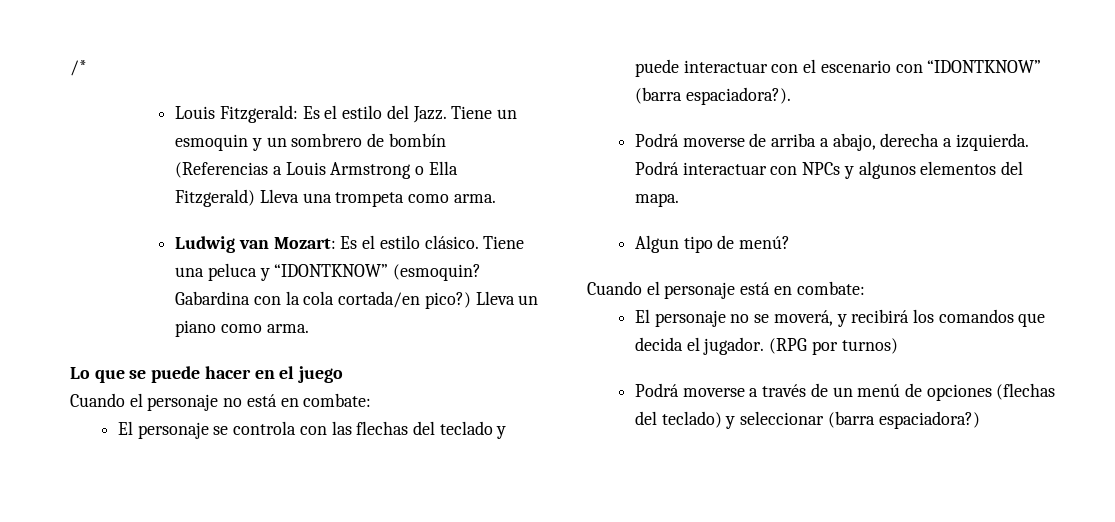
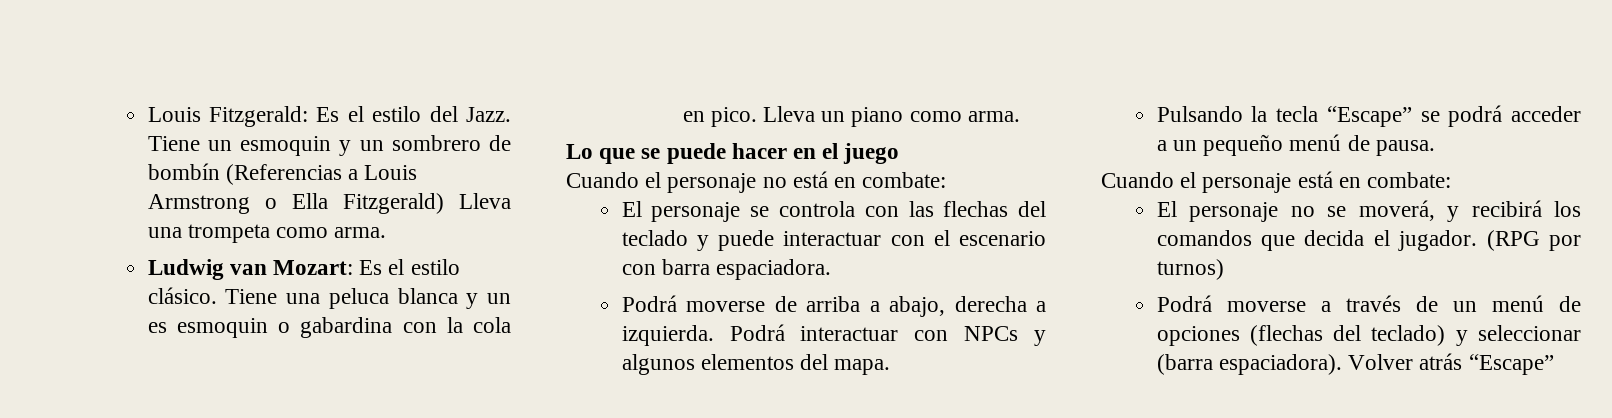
[70,60,87,76] /* // -> (147, 114) none
[259,264,482,281] [175,291,251,305] y “IDONTKNOW” (esmoquin? Gabardina -> [397,288,512,309] [147,317,393,338] blanca y un es esmoquin o gabardina
[338,291,471,309] cortada/en pico?) -> [682,107,757,127] en pico.
[927,60,1042,73] [634,87,791,105] “IDONTKNOW” (barra espaciadora?). -> [661,259,832,280] barra espaciadora.
[634,235,791,253] Algun tipo de menú? -> [1156,105,1581,127] [1156,134,1435,156] Pulsando la tecla “Escape” se podrá acceder a un pequeño menú de pausa.
[878,411,980,429] espaciadora?) -> [1218,353,1554,375] espaciadora). Volver atrás “Escape”

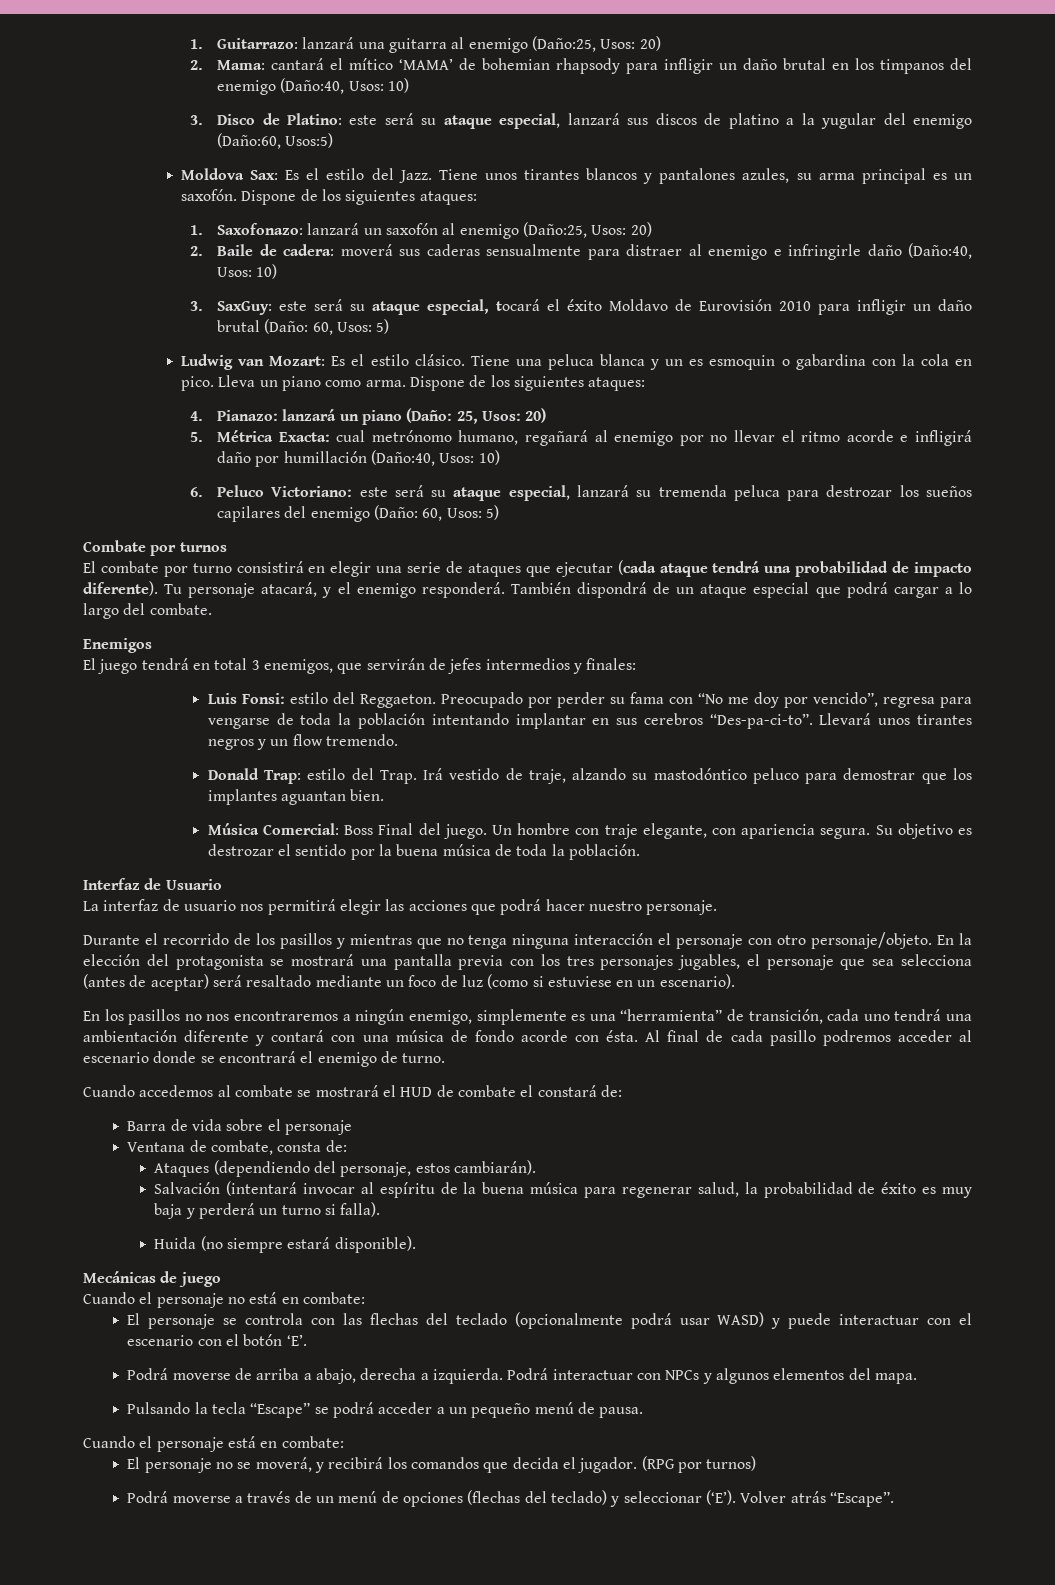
[147,106,308,127] Louis Fitzgerald: -> [190,36,661,53] [190,58,972,74] [217,78,410,95] [190,113,972,129] [217,133,334,149] [181,168,279,180] 1. Guitarrazo: lanzará una guitarra al enemigo (Daño:25, Usos: 20) // 2. Mama: cantará el mítico ‘MAMA’ de bohemian rhapsody para infligir un daño brutal en los timpanos del enemigo (Daño:40, Usos: 10) // 3. Disco de Platino: este será su ataque especial, lanzará sus discos de platino a la yugular del enemigo (Daño:60, Usos:5) // Moldova Sax:
[207,135,512,156] [147,163,418,185] [147,193,511,214] [147,224,387,243] un esmoquin y un sombrero de bombín (Referencias a Louis Armstrong o Ella Fitzgerald) Lleva una trompeta como arma. -> [484,168,972,184] [181,189,477,205] [190,222,652,239] [190,243,972,260] [217,264,278,279] [190,299,972,315] [217,319,390,335] unos tirantes blancos y pantalones azules, su arma principal es un saxofón. Dispone de los siguientes ataques: // 1. Saxofonazo: lanzará un saxofón al enemigo (Daño:25, Usos: 20) // 2. Baile de cadera: moverá sus caderas sensualmente para distraer al enemigo e infringirle daño (Daño:40, Usos: 10) // 3. SaxGuy: este será su ataque especial, tocará el éxito Moldavo de Eurovisión 2010 para infligir un daño brutal (Daño: 60, Usos: 5)
[566,143,839,164] // Lo que se puede hacer en el -> [409,375,646,391] [190,408,547,425] [190,430,973,446] [217,450,500,467] [190,485,972,501] [217,505,499,522] [83,540,227,556] [83,560,973,577] [83,581,972,598] [83,603,212,619] [83,638,152,653] [83,658,637,674] [207,692,972,708] [207,713,972,729] [207,734,399,750] [207,768,973,784] [207,789,385,805] [207,823,973,839] [207,844,641,860] [83,878,222,890] [83,899,718,915] [83,932,972,949] [83,954,972,970] [83,974,735,991] [83,1009,972,1025] [83,1030,972,1046] [83,1051,446,1067] [83,1085,622,1097] [127,1119,353,1135] [127,1140,347,1155] [154,1160,536,1177] [154,1181,972,1198] [154,1202,381,1219] [154,1236,416,1253] [83,1271,178,1283] Dispone de los siguientes ataques: // 4. Pianazo: lanzará un piano (Daño: 25, Usos: 20) // 5. Métrica Exacta: cual metrónomo humano, regañará al enemigo por no llevar el ritmo acorde e infligirá daño por humillación (Daño:40, Usos: 10) // 6. Peluco Victoriano: este será su ataque especial, lanzará su tremenda peluca para destrozar los sueños capilares del enemigo (Daño: 60, Usos: 5) // Combate por turnos // El combate por turno consistirá en elegir una serie de ataques que ejecutar (cada ataque tendrá una probabilidad de impacto diferente). Tu personaje atacará, y el enemigo responderá. También dispondrá de un ataque especial que podrá cargar a lo largo del combate. // Enemigos // El juego tendrá en total 3 enemigos, que servirán de jefes intermedios y finales: // Luis Fonsi: estilo del Reggaeton. Preocupado por perder su fama con “No me doy por vencido”, regresa para vengarse de toda la población intentando implantar en sus cerebros “Des-pa-ci-to”. Llevará unos tirantes negros y un flow tremendo. // Donald Trap: estilo del Trap. Irá vestido de traje, alzando su mastodóntico peluco para demostrar que los implantes aguantan bien. // Música Comercial: Boss Final del juego. Un hombre con traje elegante, con apariencia segura. Su objetivo es destrozar el sentido por la buena música de toda la población. // Interfaz de Usuario // La interfaz de usuario nos permitirá elegir las acciones que podrá hacer nuestro personaje. // Durante el recorrido de los pasillos y mientras que no tenga ninguna interacción el personaje con otro personaje/objeto. En la elección del protagonista se mostrará una pantalla previa con los tres personajes jugables, el personaje que sea selecciona (antes de aceptar) será resaltado mediante un foco de luz (como si estuviese en un escenario). // En los pasillos no nos encontraremos a ningún enemigo, simplemente es una “herramienta” de transición, cada uno tendrá una ambientación diferente y contará con una música de fondo acorde con ésta. Al final de cada pasillo podremos acceder al escenario donde se encontrará el enemigo de turno. // Cuando accedemos al combate se mostrará el HUD de combate el constará de: // Barra de vida sobre el personaje // Ventana de combate, consta de: // Ataques (dependiendo del personaje, estos cambiarán). // Salvación (intentará invocar al espíritu de la buena música para regenerar salud, la probabilidad de éxito es muy baja y perderá un turno si falla). // Huida (no siempre estará disponible). // Mecánicas de
(688, 238) none -> [514,1312,765,1329] (opcionalmente podrá usar WASD)
[661,259,832,280] barra espaciadora. -> [226,1334,307,1346] el botón ‘E’.
[1156,354,1342,375] (barra espaciadora). -> [705,1490,736,1505] (‘E’).
[1468,354,1554,375] “Escape” -> [829,1491,894,1507] “Escape”.

